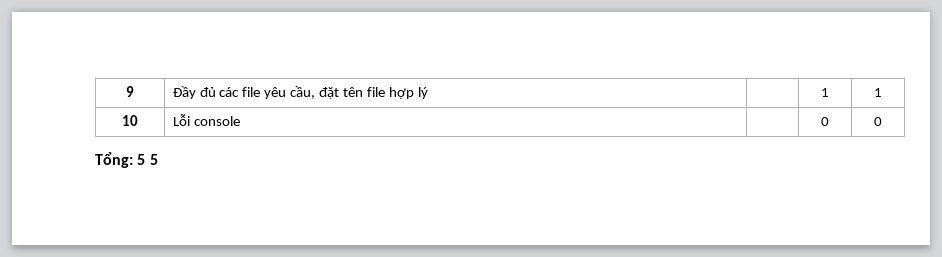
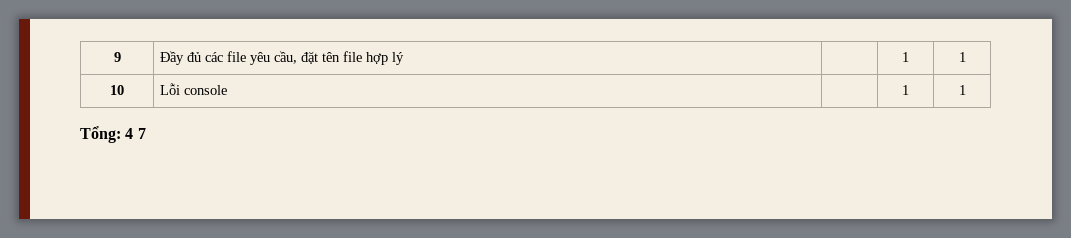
[821,117,829,126] [874,117,882,126] 0 | 0 -> [902,85,909,95] [958,85,966,95] 1 | 1
[137,154,158,165] 5 5 -> [125,128,146,139] 4 7

